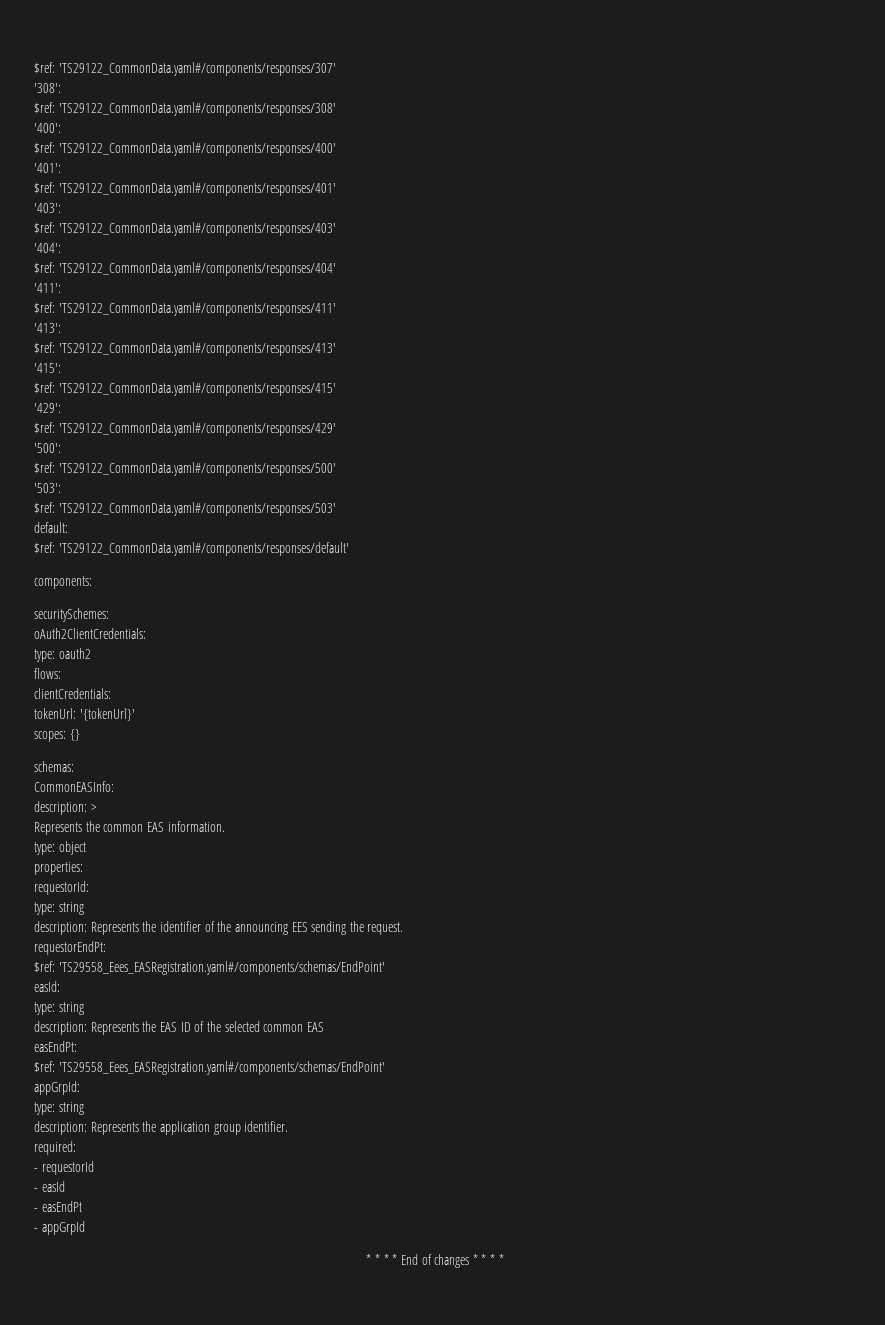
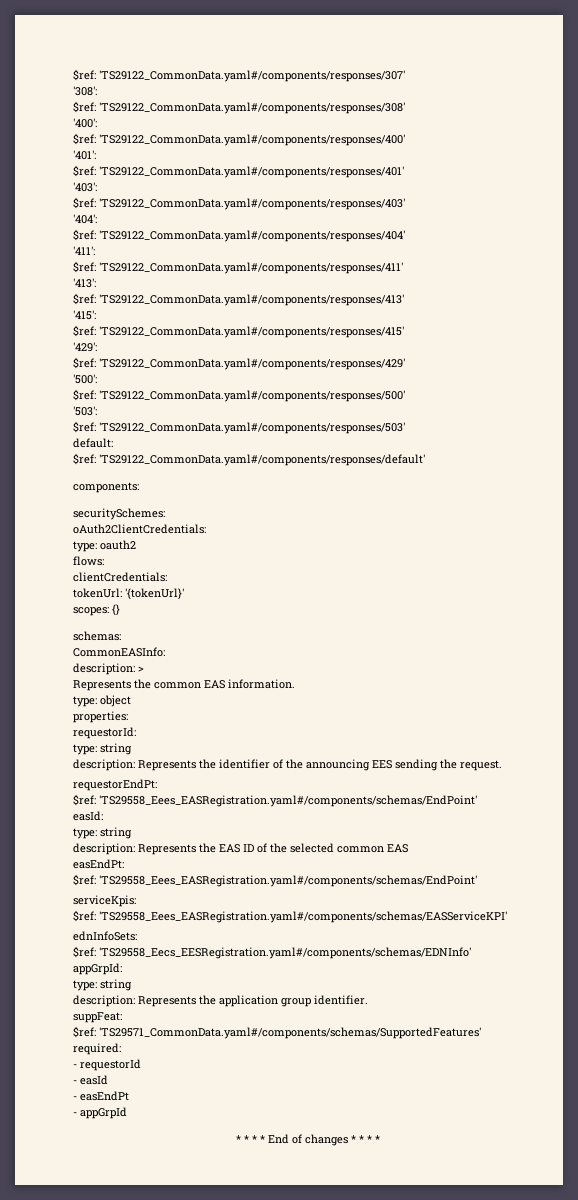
(385, 1068) none -> [73,895,136,907] [73,910,507,923] [73,931,137,941] [73,946,471,959] // serviceKpis: // $ref: 'TS29558_Eees_EASRegistration.yaml#/components/schemas/EASServiceKPI' // ednInfoSets: // $ref: 'TS29558_Eecs_EESRegistration.yaml#/components/schemas/EDNInfo'
(289, 1126) none -> [73,1012,122,1023] [73,1026,481,1039] // suppFeat: // $ref: 'TS29571_CommonData.yaml#/components/schemas/SupportedFeatures'

